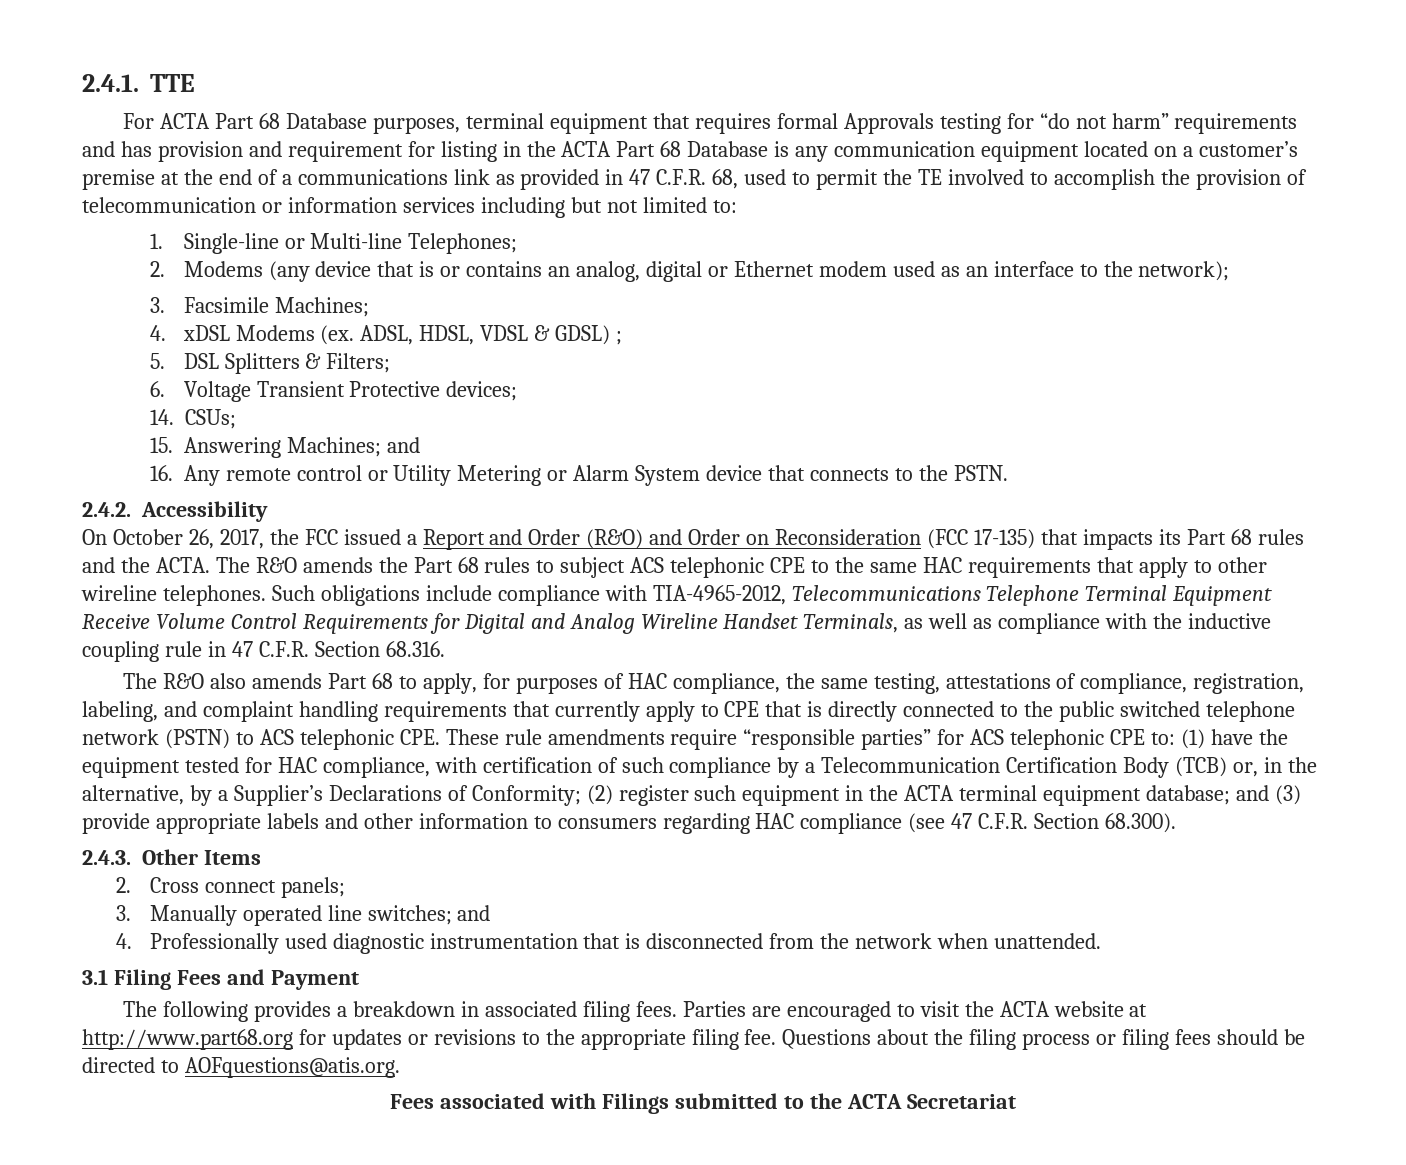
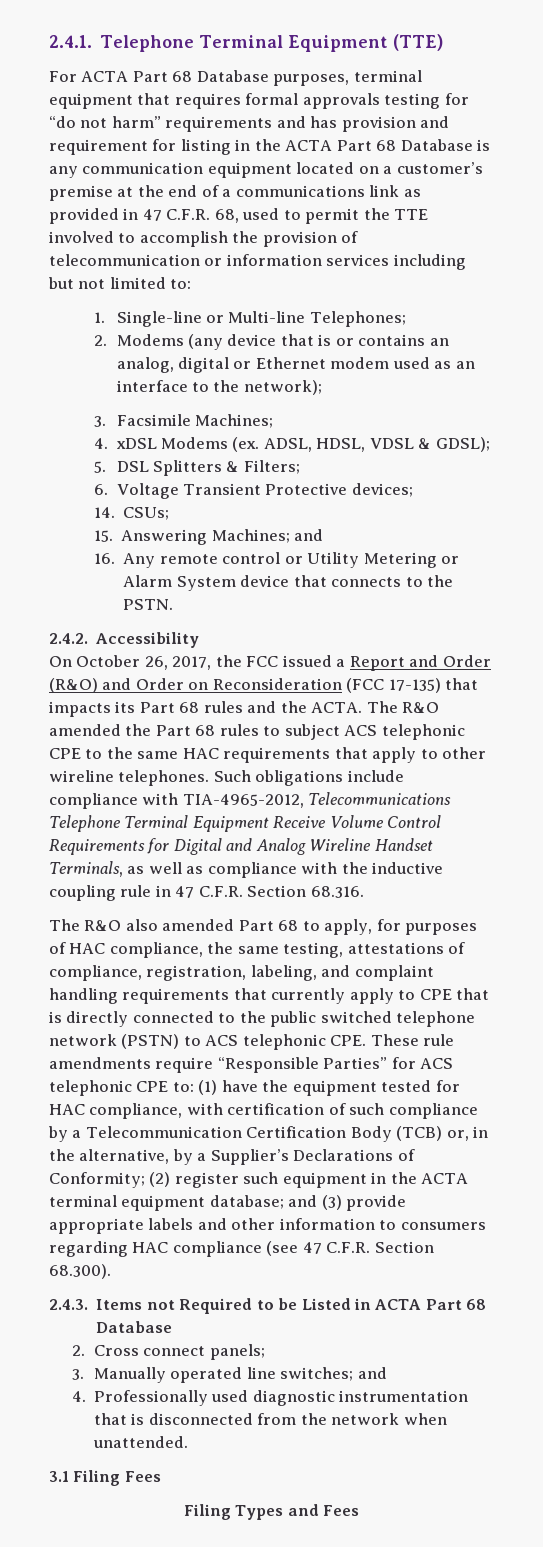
[150,74,195,92] TTE -> [100,34,444,52] Telephone Terminal Equipment (TTE)
[843,113,934,134] Approvals -> [302,93,380,109] approvals
[917,169,942,185] TE -> [394,209,429,220] TTE
[555,325,623,345] GDSL) ; -> [435,437,490,452] GDSL);
[302,557,373,573] amends -> [49,724,121,736] amended
[252,673,323,689] amends -> [162,919,235,931] amended
[743,729,932,750] “responsible parties” -> [217,1057,388,1073] “Responsible Parties”
[142,849,198,865] Other -> (88, 1304) none
(261, 857) none -> [146,1298,487,1314] [96,1321,173,1333] not Required to be Listed in ACTA Part 68 Database
[226,969,359,990] [123,1001,1148,1022] [82,1029,1305,1050] [82,1057,400,1078] [390,1093,1016,1114] and Payment // The following provides a breakdown in associated filing fees. Parties are encouraged to visit the ACTA website at http://www.part68.org for updates or revisions to the appropriate filing fee. Questions about the filing process or filing fees should be directed to AOFquestions@atis.org. // Fees associated with Filings submitted to the ACTA Secretariat -> [183,1504,360,1520] // Filing Types and Fees

